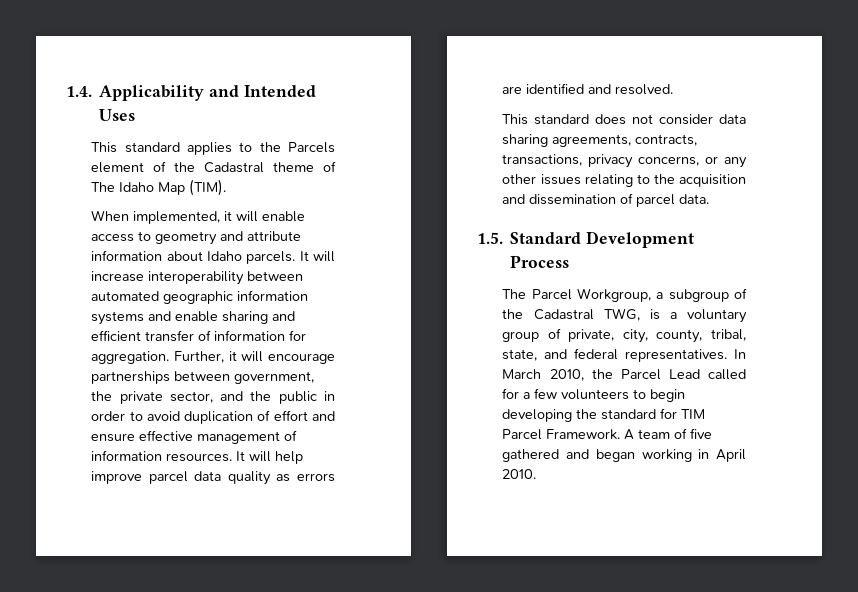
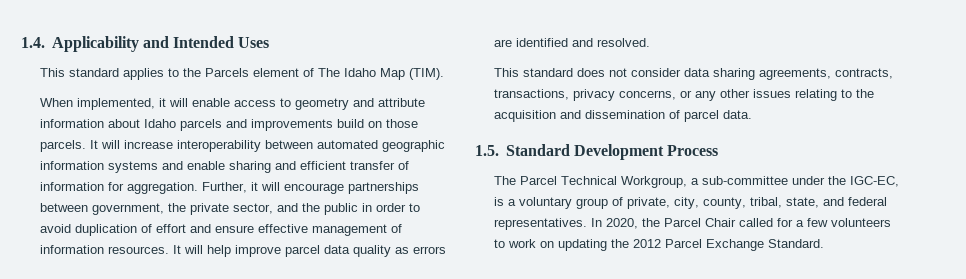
[174,161,336,173] the Cadastral theme of -> (314, 72) none
(243, 256) none -> [179,119,418,131] parcels and improvements build on those
(572, 294) none -> [560,176,617,185] Technical
[668,288,747,302] [502,308,640,321] subgroup of the Cadastral TWG, -> [701,176,899,187] sub-committee under the IGC-EC,
[502,369,584,381] March 2010, -> [605,218,638,229] 2020,
[668,369,700,379] Lead -> [704,218,736,227] Chair
[650,389,686,402] [502,408,706,422] [502,428,713,440] [502,449,746,462] [502,469,537,479] begin developing the standard for TIM Parcel Framework. A team of five gathered and began working in April 2010. -> [507,239,824,251] work on updating the 2012 Parcel Exchange Standard.

